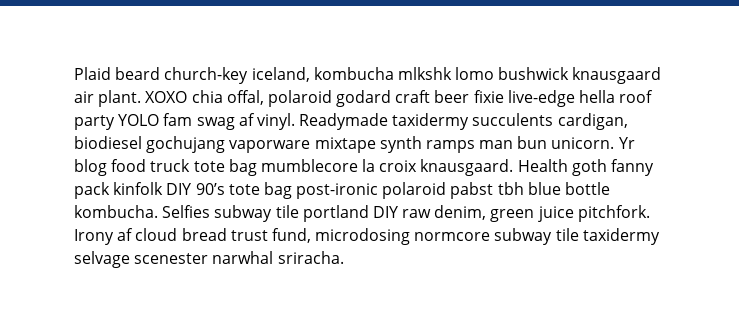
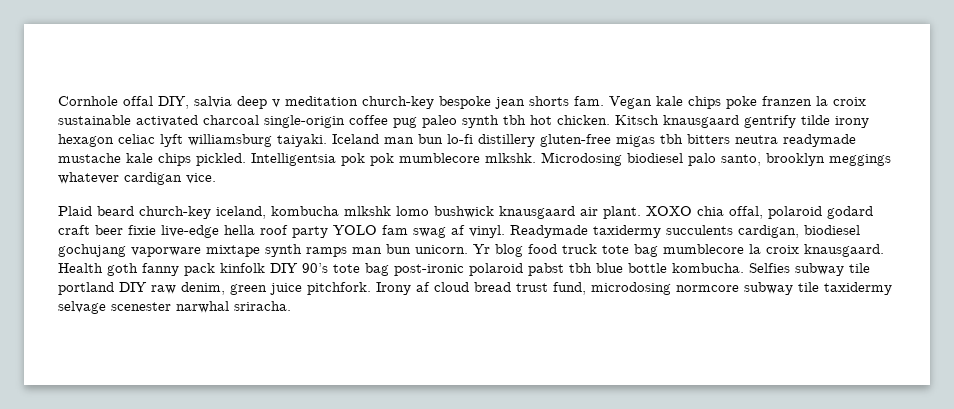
(74, 73) none -> [58,96,866,109] [58,115,869,128] [58,134,856,147] [58,152,891,166] [58,172,216,185] Cornhole offal DIY, salvia deep v meditation church-key bespoke jean shorts fam. Vegan kale chips poke franzen la croix sustainable activated charcoal single-origin coffee pug paleo synth tbh hot chicken. Kitsch knausgaard gentrify tilde irony hexagon celiac lyft williamsburg taiyaki. Iceland man bun lo-fi distillery gluten-free migas tbh bitters neutra readymade mustache kale chips pickled. Intelligentsia pok pok mumblecore mlkshk. Microdosing biodiesel palo santo, brooklyn meggings whatever cardigan vice. //

